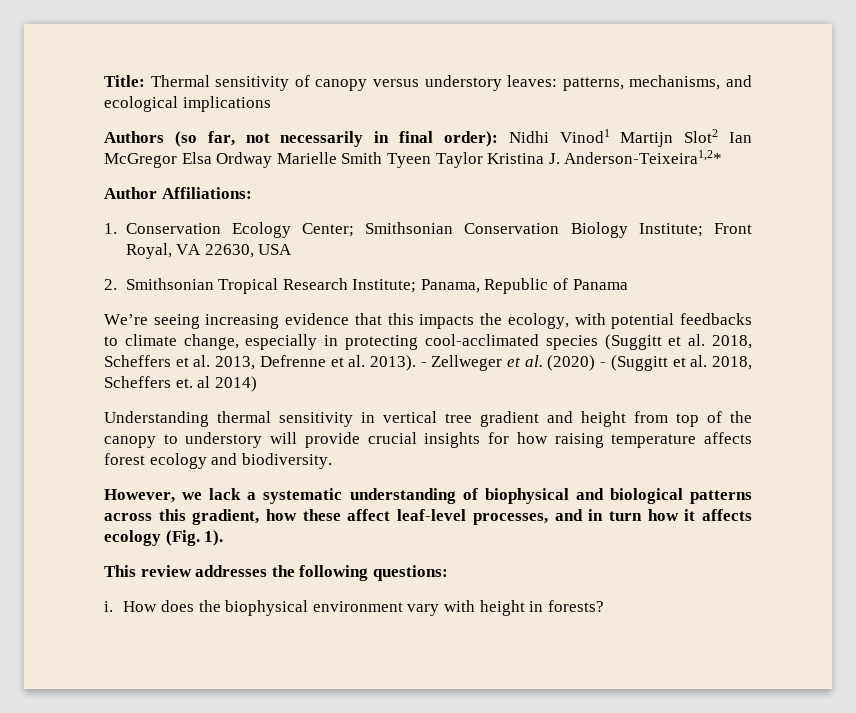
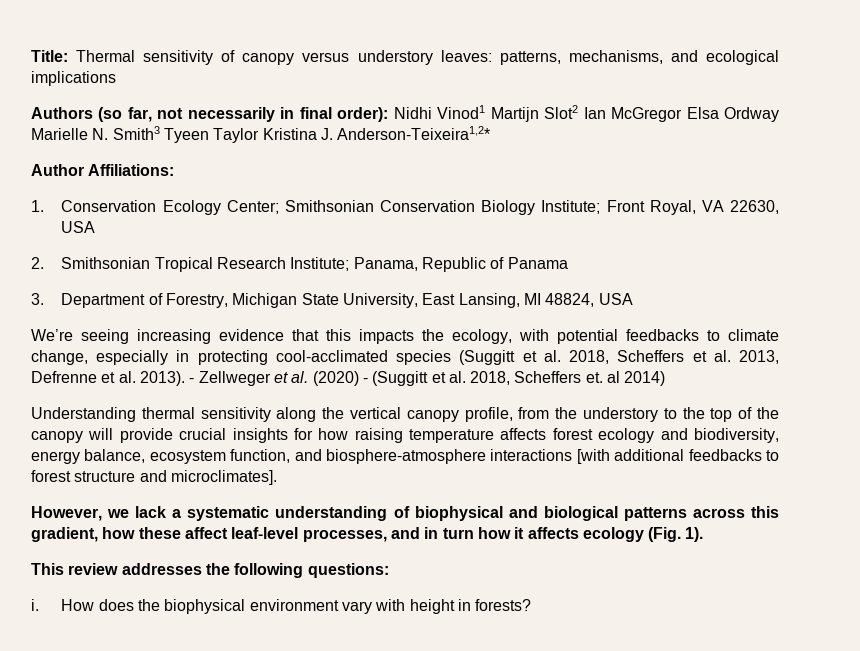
[341,152,383,164] Smith -> [92,126,160,140] N. Smith3
(628, 284) none -> [31,293,633,308] // 3. Department of Forestry, Michigan State University, East Lansing, MI 48824, USA
[361,411,668,427] in vertical tree gradient and height from -> [276,407,705,422] along the vertical canopy profile, from the understory to the
[163,432,263,448] to understory -> (83, 437) none
[241,453,332,469] biodiversity. -> [693,428,779,443] [31,449,779,464] [31,470,277,485] biodiversity, energy balance, ecosystem function, and biosphere-atmosphere interactions [with additional feedbacks to forest structure and microclimates].

